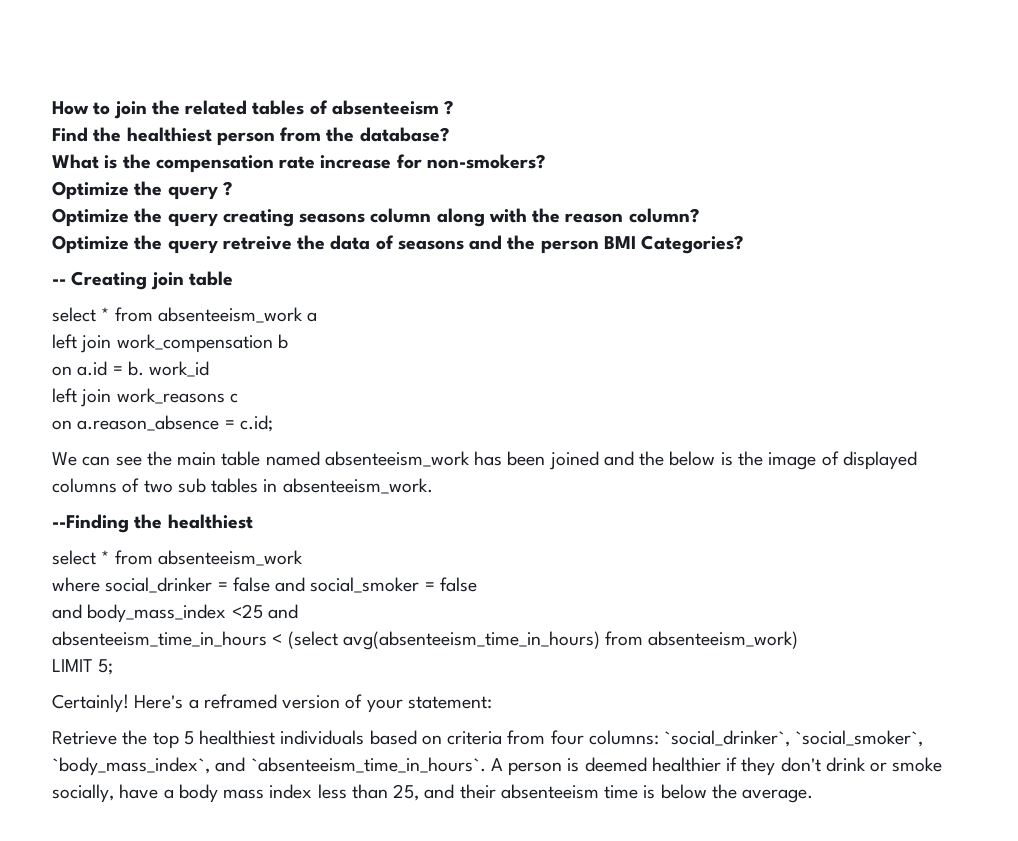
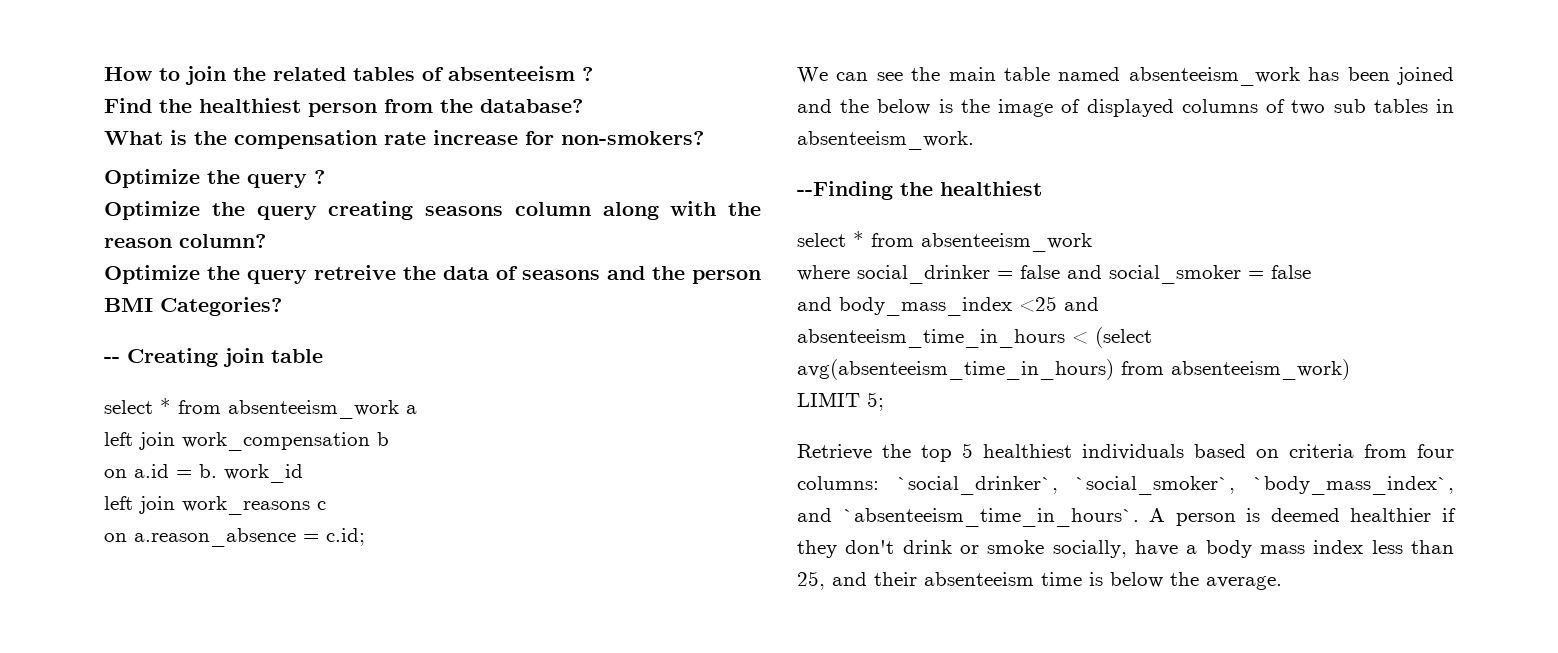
[52,694,492,713] // Certainly! Here's a reframed version of your statement: -> (884, 401) none

